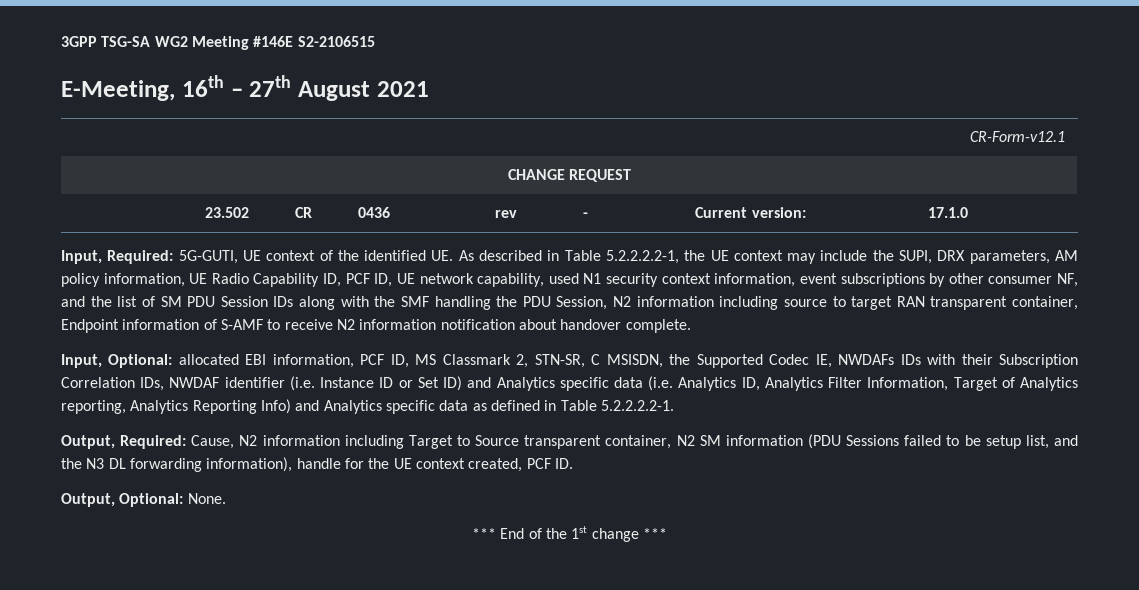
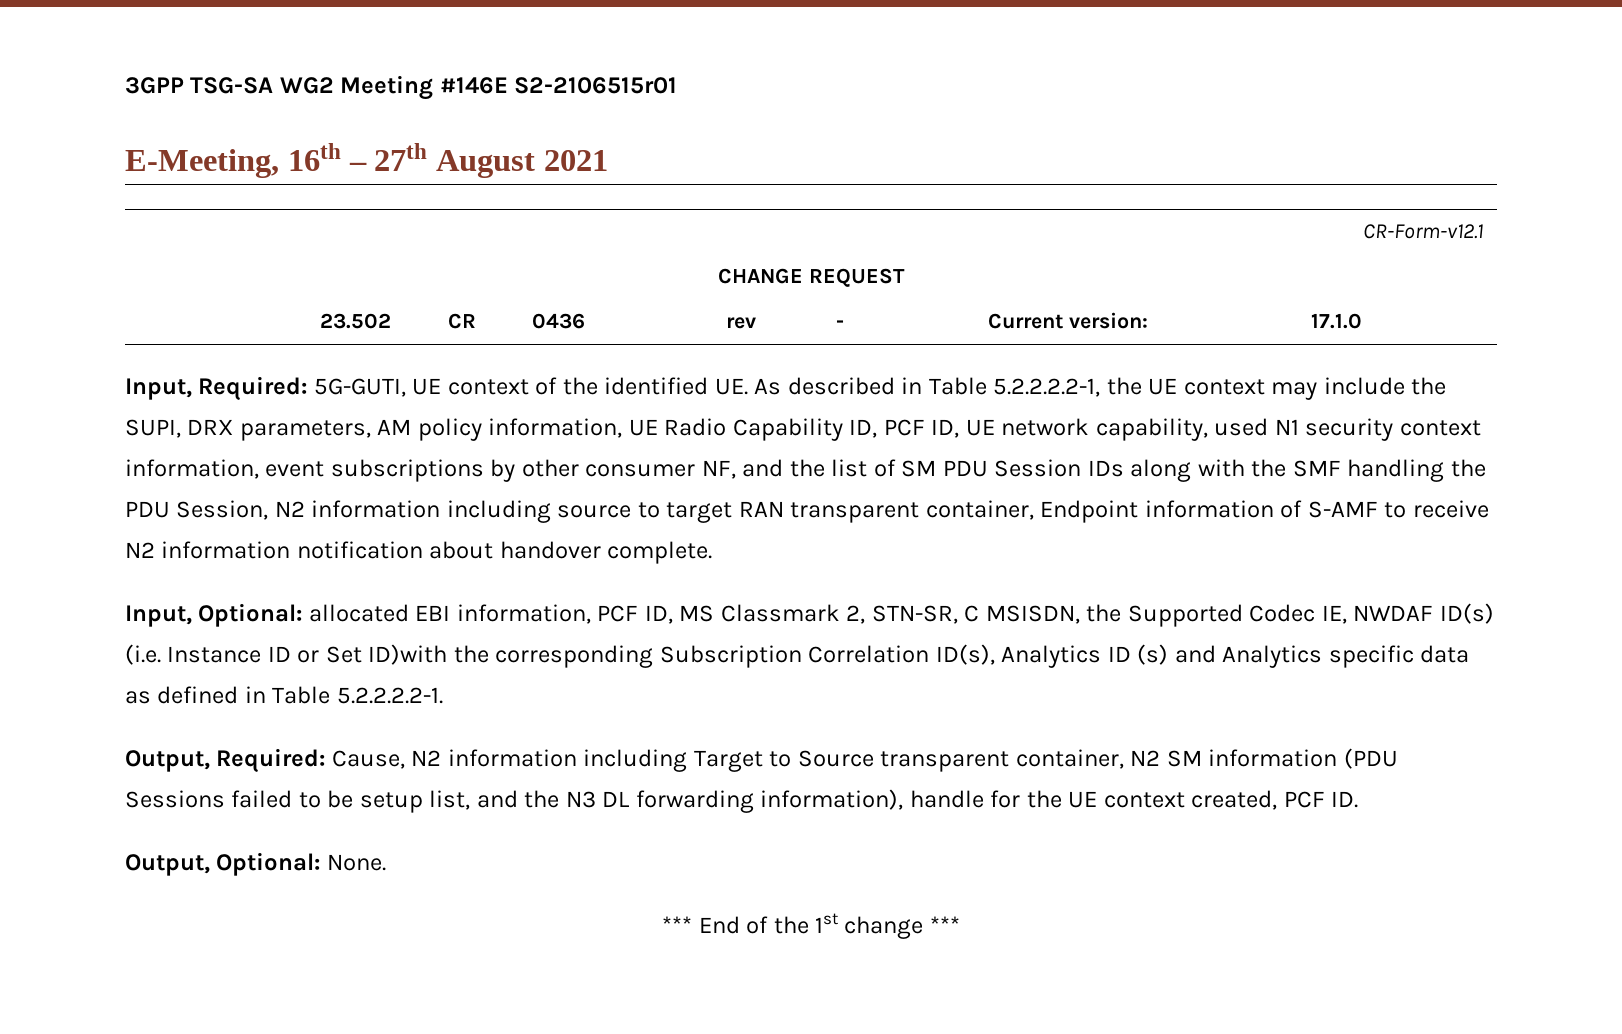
[297,36,375,47] S2-2106515 -> [514,77,678,94] S2-2106515r01
[838,354,1078,368] [61,377,285,391] NWDAFs IDs with their Subscription Correlation IDs, NWDAF identifier -> [1353,603,1494,624] NWDAF ID(s)
[443,376,1079,391] [61,399,291,414] ID) and Analytics specific data (i.e. Analytics ID, Analytics Filter Information, Target of Analytics reporting, Analytics Reporting Info) -> [368,644,1169,668] ID)with the corresponding Subscription Correlation ID(s), Analytics ID (s)

